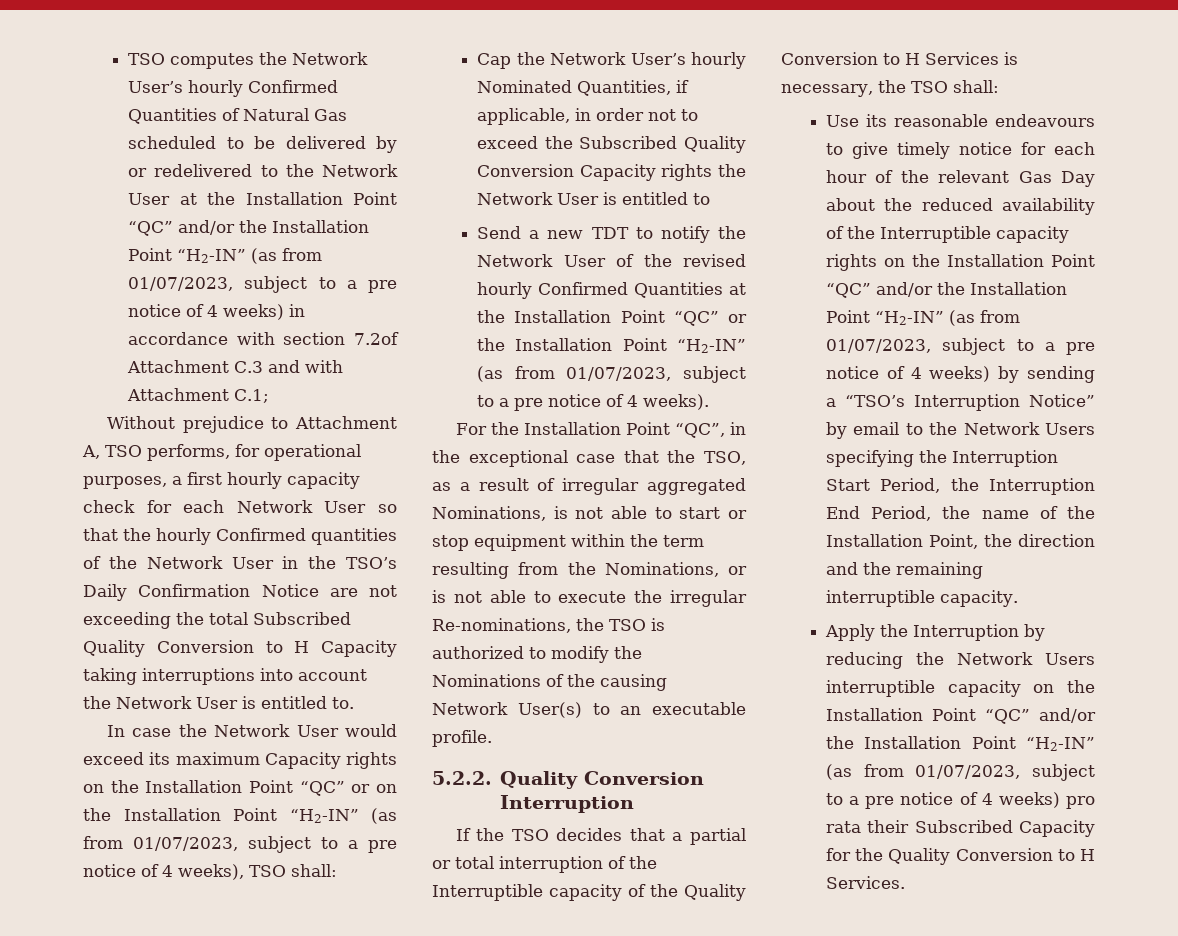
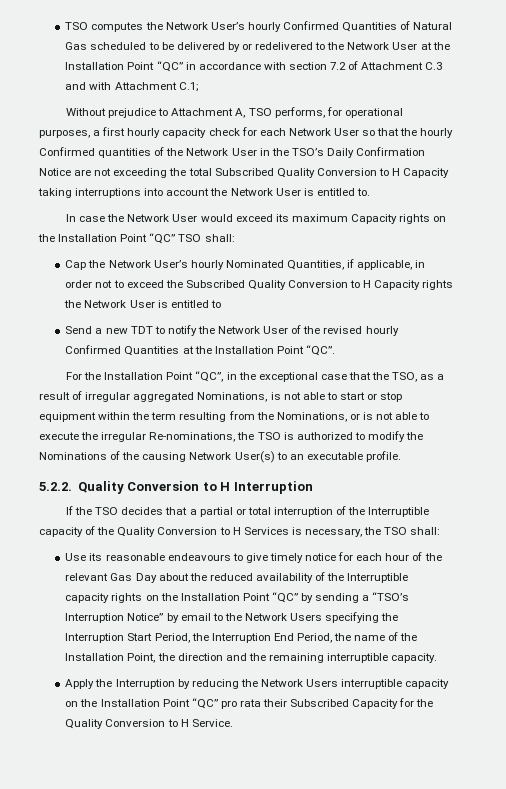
[178,220,370,235] [128,248,323,264] [128,276,397,293] [128,304,285,320] and/or the Installation Point “H2-IN” (as from 01/07/2023, subject to a pre notice of 4 weeks) -> (183, 66) none
[354,332,399,345] 7.2of -> [330,61,359,70] 7.2 of
[351,784,397,793] [83,808,397,824] [83,836,397,853] [83,864,244,880] or on the Installation Point “H2-IN” (as from 01/07/2023, subject to a pre notice of 4 weeks), -> (176, 238) none
(575, 170) none -> [350,280,372,288] to H
[673,311,747,326] [477,338,746,353] [477,366,746,383] [477,394,710,411] “QC” or the Installation Point “H2-IN” (as from 01/07/2023, subject to a pre notice of 4 weeks). -> [305,345,335,356] “QC”.
(705, 778) none -> [202,482,231,491] to H
[876,282,1068,297] [826,310,1021,326] [826,338,1095,355] [826,366,991,382] and/or the Installation Point “H2-IN” (as from 01/07/2023, subject to a pre notice of 4 weeks) -> (298, 597) none
[1039,708,1096,723] [826,736,1095,751] [826,764,1095,781] [826,792,1060,809] and/or the Installation Point “H2-IN” (as from 01/07/2023, subject to a pre notice of 4 weeks) -> (218, 703) none
[826,876,906,889] Services. -> [191,719,233,727] Service.

